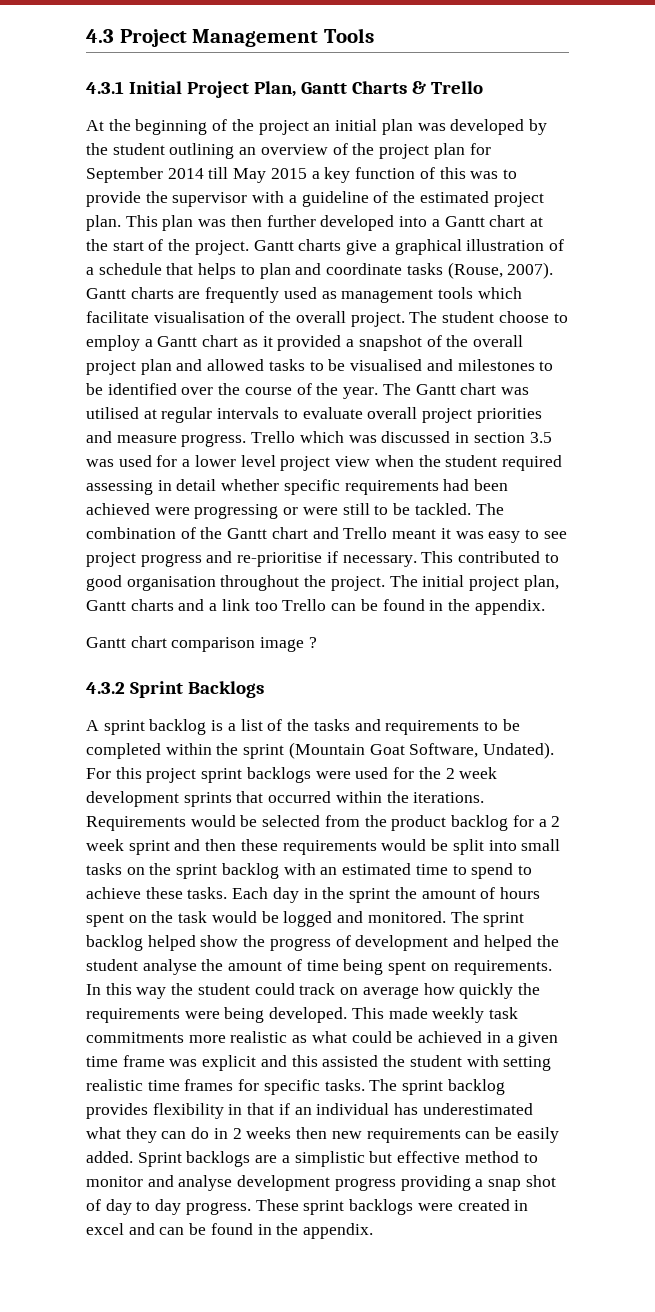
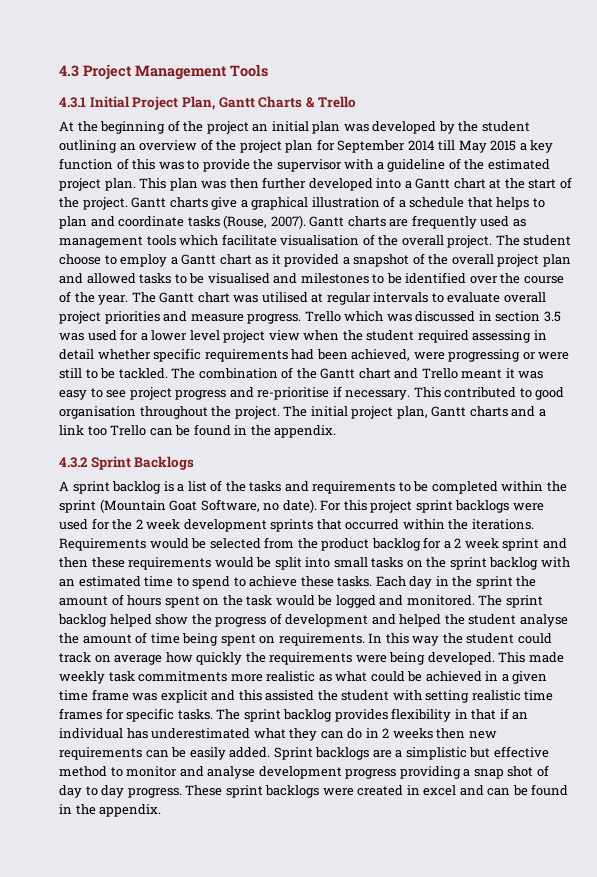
[86,503,150,515] achieved -> [351,349,411,361] achieved,
[86,636,317,652] // Gantt chart comparison image ? -> (337, 431) none
[483,742,555,759] Undated). -> [263,499,317,513] no date).

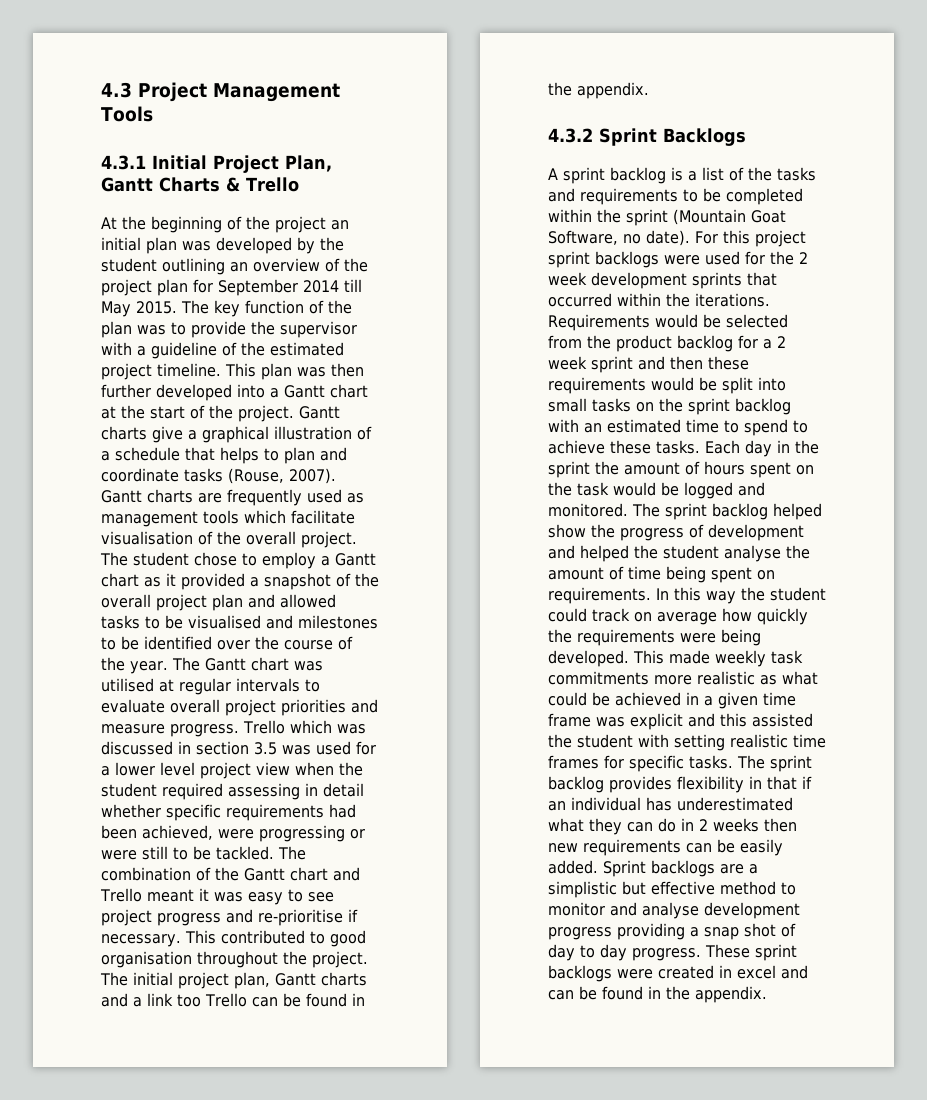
[490,140,527,151] 2015 a -> [136,300,209,314] 2015. The
[132,159,156,170] this -> [328,300,352,314] [101,321,132,338] the plan
[104,178,136,191] plan. -> [157,363,221,377] timeline.
[59,254,101,265] choose -> [194,552,237,566] chose

